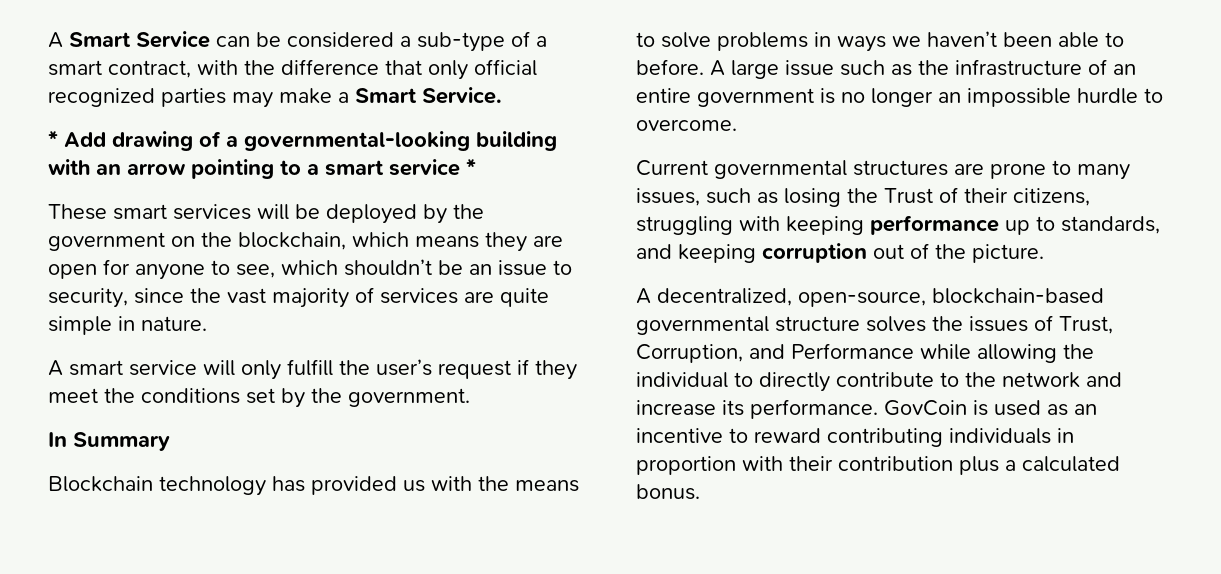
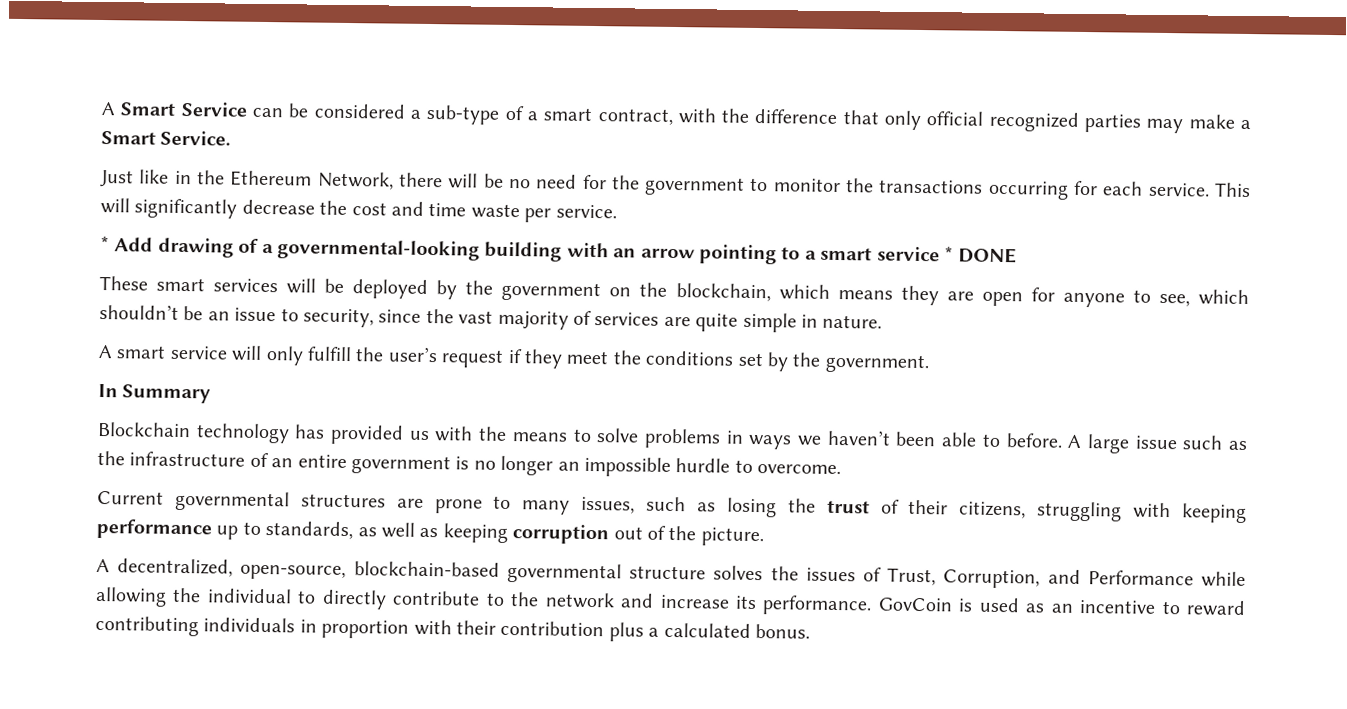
(502, 95) none -> [100,169,1252,200] [100,197,617,223] // Just like in the Ethereum Network, there will be no need for the government to monitor the transactions occurring for each service. This will significantly decrease the cost and time waste per service.
(476, 166) none -> [958,247,1018,264] DONE
[884,188,933,204] Trust -> [826,500,870,514] trust
[636,244,672,259] and -> [357,522,439,538] as well as

